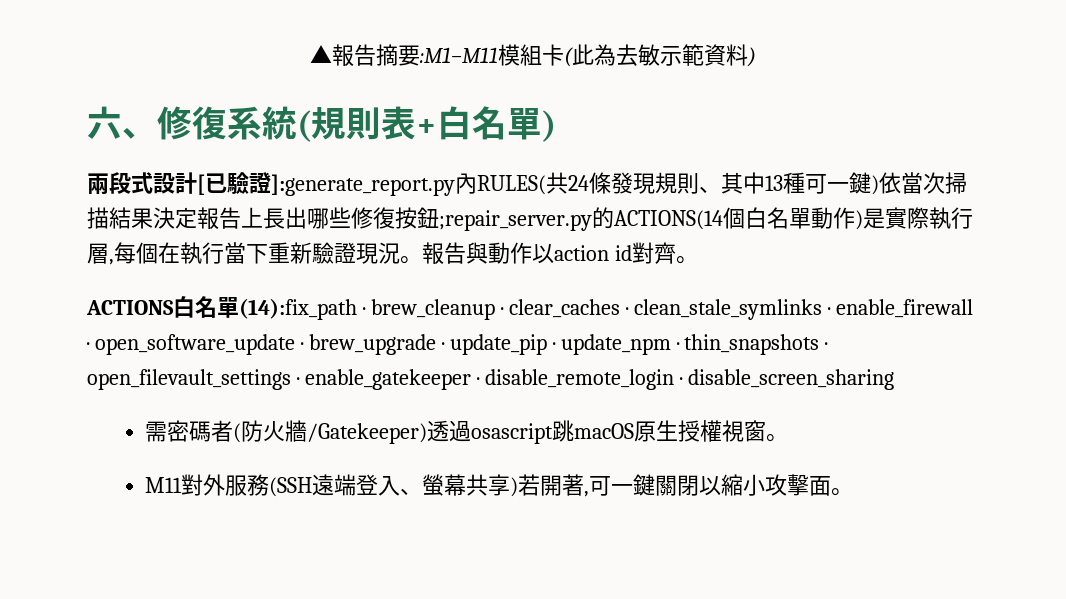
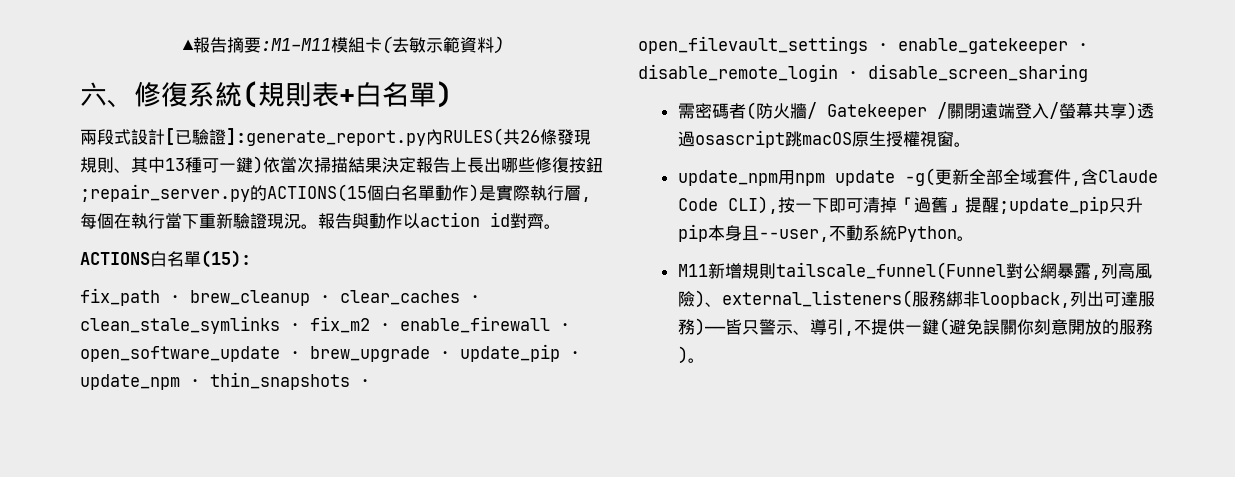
[572,44,616,66] 此為 -> (392, 45) none
[568,175,589,191] 24 -> [520,130,540,143] 26
[614,210,723,230] ACTIONS(14 -> [267,184,367,202] ACTIONS(15
[239,298,357,320] (14):fix_path -> [201,250,251,268] [80,288,160,306] (15): // fix_path
(831, 311) none -> [310,316,390,333] fix_m2 ·
[307,423,428,444] /Gatekeeper) -> [806,102,1137,120] / Gatekeeper /關閉遠端登入/螢幕共享)
[145,474,832,497] M11對外服務(SSH遠端登入、螢幕共享)若開著,可一鍵關閉以縮小攻擊面 -> [677,168,1158,186] [677,196,1143,214] [677,224,974,242] [677,262,1152,280] [677,290,1155,308] [677,318,1153,336] [677,346,688,364] update_npm用npm update -g(更新全部全域套件,含Claude Code CLI),按一下即可清掉「過舊」提醒;update_pip只升pip本身且--user,不動系統Python。 // M11新增規則tailscale_funnel(Funnel對公網暴露,列高風險)、external_listeners(服務綁非loopback,列出可達服務)——皆只警示、導引,不提供一鍵(避免誤關你刻意開放的服務)

